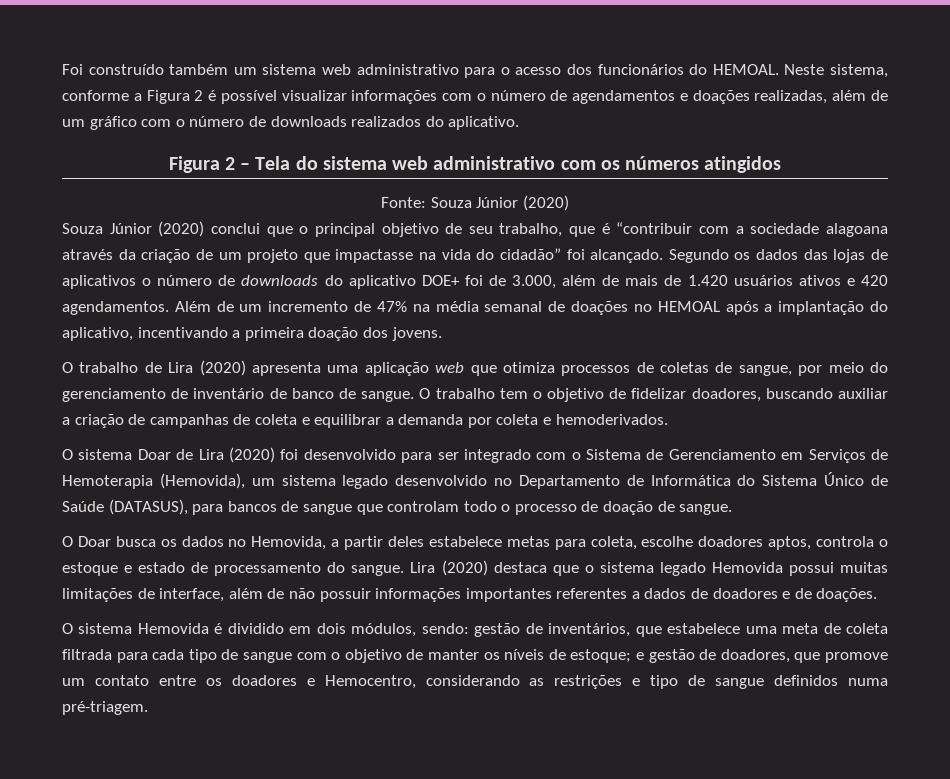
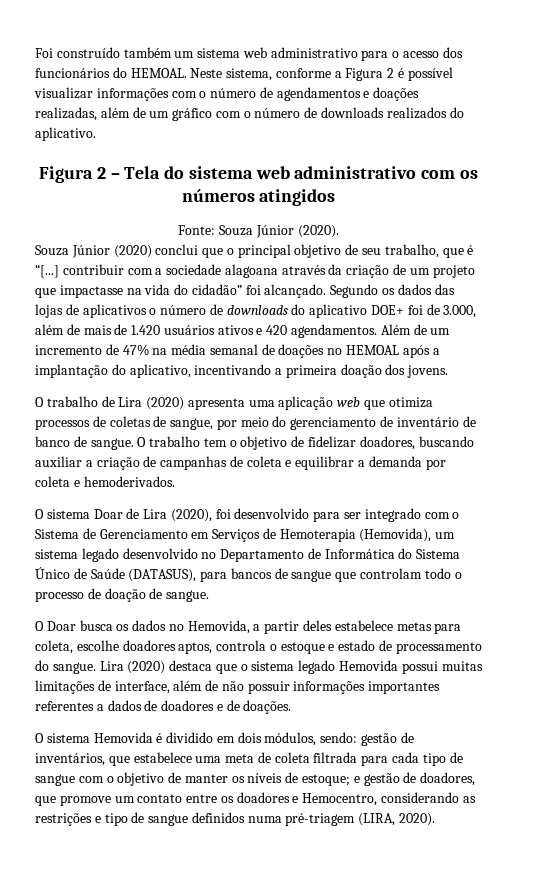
[522,195,569,211] (2020) -> [297,225,339,238] (2020).
[616,222,693,234] “contribuir -> [35,264,124,278] “[...] contribuir
[228,447,275,463] (2020) -> [170,509,212,522] (2020),
[62,701,148,715] pré-triagem. -> [285,813,436,826] pré-triagem (LIRA, 2020).

